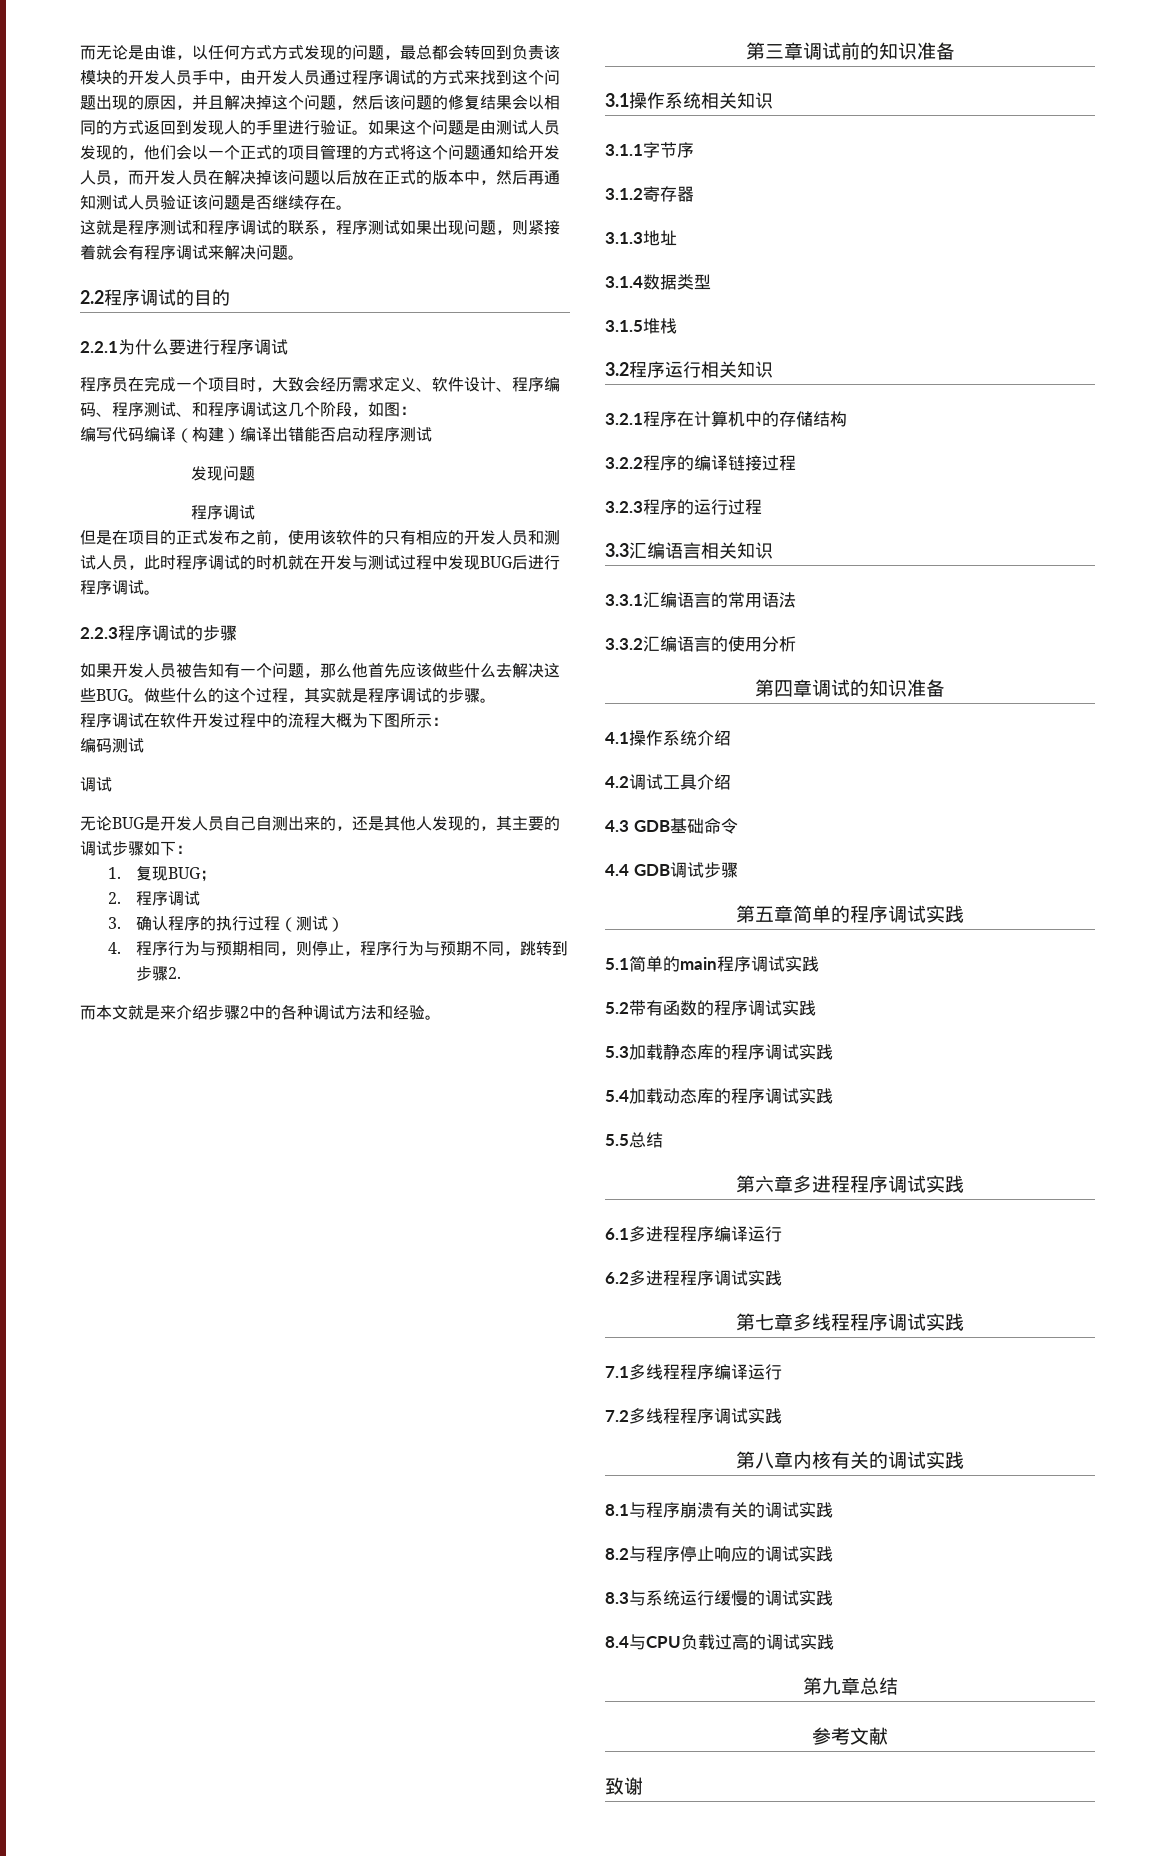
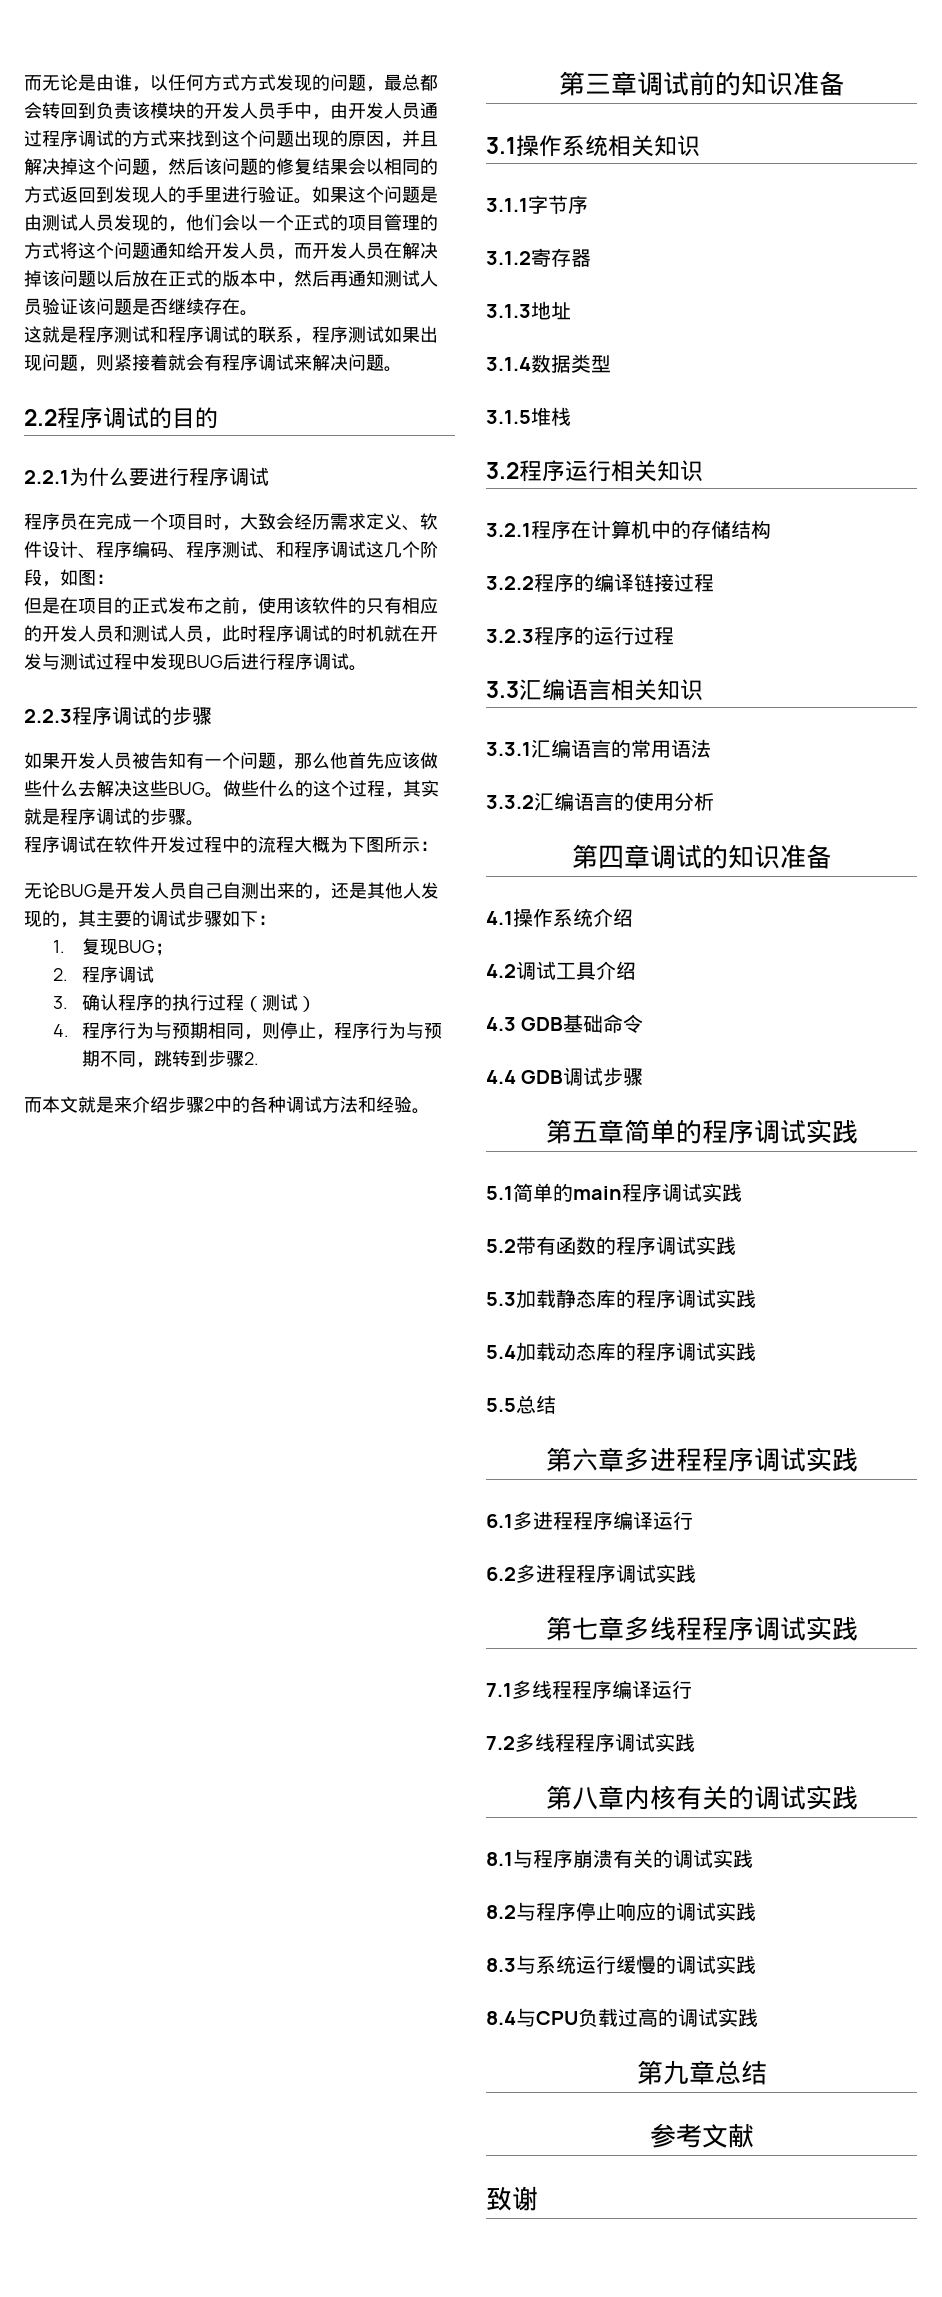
[80,427,432,443] [191,465,256,481] [191,505,256,520] // 编写代码编译（构建）编译出错能否启动程序测试 // 发现问题 // 程序调试 -> (114, 579) none
[80,738,144,753] [80,777,112,792] // 编码测试 // 调试 -> (438, 846) none

